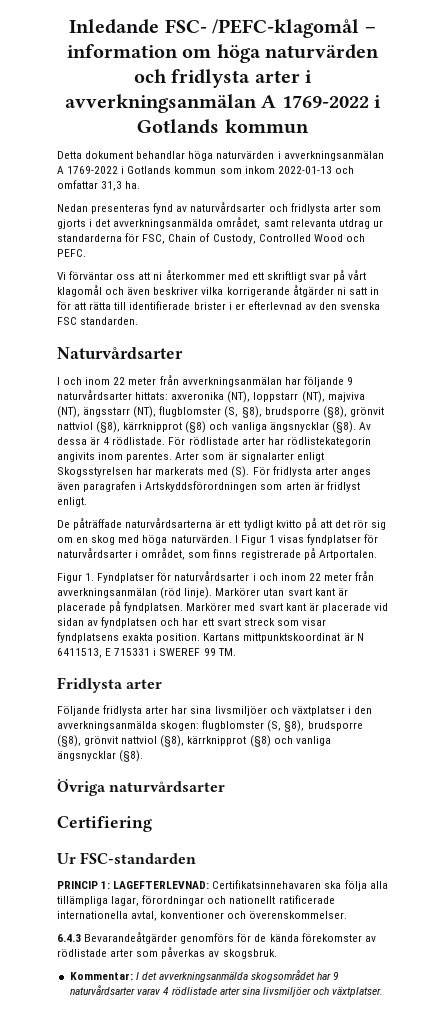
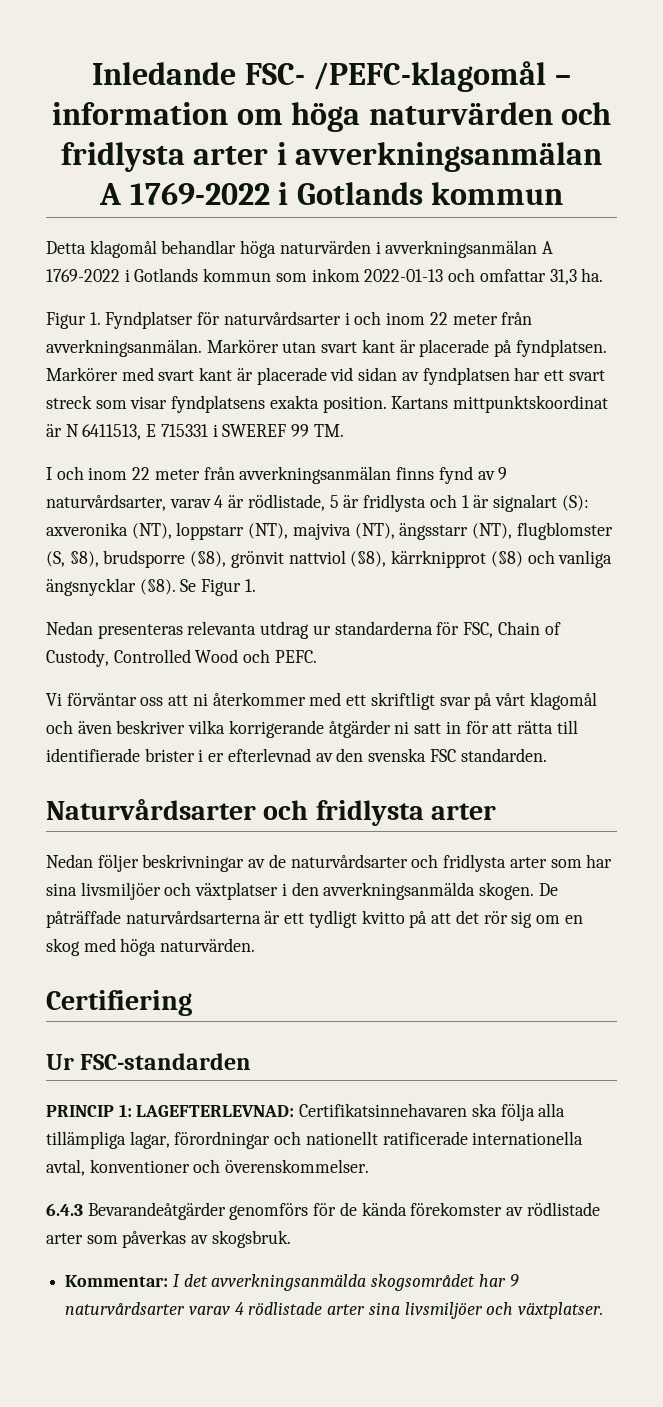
[85,151,134,159] dokument -> [89,240,157,258] klagomål
[57,202,381,214] [57,217,288,229] Nedan presenteras fynd av naturvårdsarter och fridlysta arter som gjorts i det avverkningsanmälda området, samt -> [46,311,533,329] [46,339,607,357] [46,367,605,385] [46,395,609,413] [46,424,344,440] [46,466,508,484] [46,494,589,512] [46,522,613,540] [46,550,613,568] [46,578,256,596] [46,621,183,639] Figur 1. Fyndplatser för naturvårdsarter i och inom 22 meter från avverkningsanmälan. Markörer utan svart kant är placerade på fyndplatsen. Markörer med svart kant är placerade vid sidan av fyndplatsen har ett svart streck som visar fyndplatsens exakta position. Kartans mittpunktskoordinat är N 6411513, E 715331 i SWEREF 99 TM. // I och inom 22 meter från avverkningsanmälan finns fynd av 9 naturvårdsarter, varav 4 är rödlistade, 5 är fridlysta och 1 är signalart (S): axveronika (NT), loppstarr (NT), majviva (NT), ängsstarr (NT), flugblomster (S, §8), brudsporre (§8), grönvit nattviol (§8), kärrknipprot (§8) och vanliga ängsnycklar (§8). Se Figur 1. // Nedan presenteras
[57,375,353,387] [57,390,365,403] [57,406,384,418] [57,421,371,433] [57,437,371,447] [57,452,324,462] [57,466,371,478] [57,481,360,492] [57,497,87,507] // I och inom 22 meter från avverkningsanmälan har följande 9 naturvårdsarter hittats: axveronika (NT), loppstarr (NT), majviva (NT), ängsstarr (NT), flugblomster (S, §8), brudsporre (§8), grönvit nattviol (§8), kärrknipprot (§8) och vanliga ängsnycklar (§8). Av dessa är 4 rödlistade. För rödlistade arter har rödlistekategorin angivits inom parentes. Arter som är signalarter enligt Skogsstyrelsen har markerats med (S). För fridlysta arter anges även paragrafen i Artskyddsförordningen som arten är fridlyst enligt. // -> [263,800,497,826] [46,854,613,872] [46,882,535,900] och fridlysta arter // Nedan följer beskrivningar av de naturvårdsarter och fridlysta arter som har sina livsmiljöer och växtplatser i den avverkningsanmälda skogen.
[234,534,379,545] [57,548,377,560] [57,571,375,583] [57,587,348,599] [57,601,388,613] [57,617,326,628] [57,632,364,643] [57,648,236,658] [57,677,163,693] [57,705,372,716] [57,720,363,732] [57,735,331,747] [57,750,144,762] [57,779,226,796] I Figur 1 visas fyndplatser för naturvårdsarter i området, som finns registrerade på Artportalen. // Figur 1. Fyndplatser för naturvårdsarter i och inom 22 meter från avverkningsanmälan (röd linje). Markörer utan svart kant är placerade på fyndplatsen. Markörer med svart kant är placerade vid sidan av fyndplatsen och har ett svart streck som visar fyndplatsens exakta position. Kartans mittpunktskoordinat är N 6411513, E 715331 i SWEREF 99 TM. // Fridlysta arter // Följande fridlysta arter har sina livsmiljöer och växtplatser i den avverkningsanmälda skogen: flugblomster (S, §8), brudsporre (§8), grönvit nattviol (§8), kärrknipprot (§8) och vanliga ängsnycklar (§8). // Övriga naturvårdsarter -> (256, 945) none

